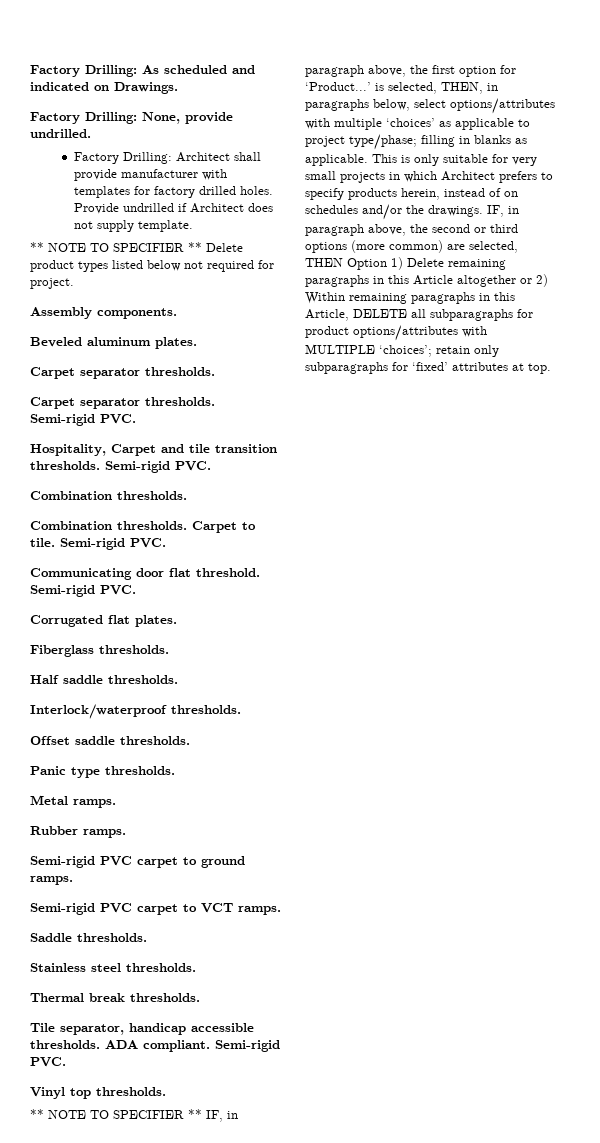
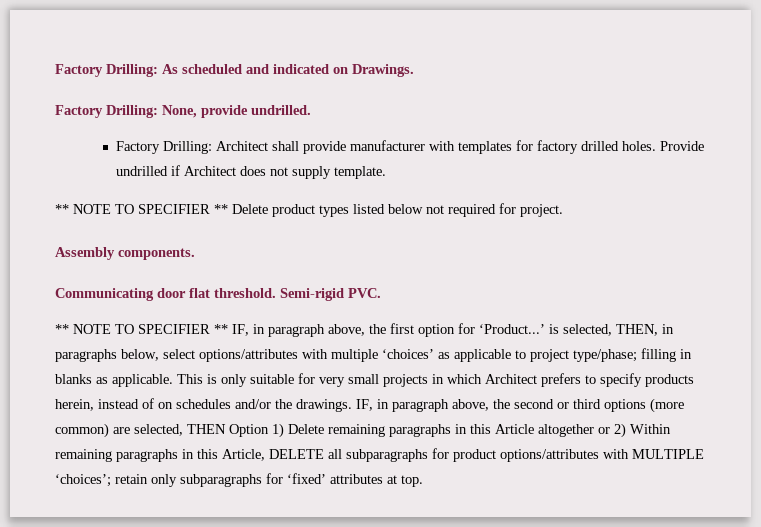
[30,337,197,349] [30,367,215,379] [30,397,215,409] [30,414,136,426] [30,444,277,456] [30,461,211,473] [30,491,187,500] [30,521,256,533] [30,538,166,550] // Beveled aluminum plates. // Carpet separator thresholds. // Carpet separator thresholds. Semi-rigid PVC. // Hospitality, Carpet and tile transition thresholds. Semi-rigid PVC. // Combination thresholds. // Combination thresholds. Carpet to tile. Semi-rigid PVC. -> (195, 254) none
[30,615,177,627] [30,645,169,657] [30,675,178,684] [30,704,241,719] [30,736,190,745] [30,766,175,778] [30,795,116,808] [30,826,126,838] [30,856,245,868] [30,876,73,885] [30,903,281,915] [30,933,147,942] [30,963,196,972] [30,993,200,1002] [30,1023,254,1035] [30,1040,280,1052] [30,1057,66,1067] [30,1087,166,1099] // Corrugated flat plates. // Fiberglass thresholds. // Half saddle thresholds. // Interlock/waterproof thresholds. // Offset saddle thresholds. // Panic type thresholds. // Metal ramps. // Rubber ramps. // Semi-rigid PVC carpet to ground ramps. // Semi-rigid PVC carpet to VCT ramps. // Saddle thresholds. // Stainless steel thresholds. // Thermal break thresholds. // Tile separator, handicap accessible thresholds. ADA compliant. Semi-rigid PVC. // Vinyl top thresholds. -> (381, 293) none

